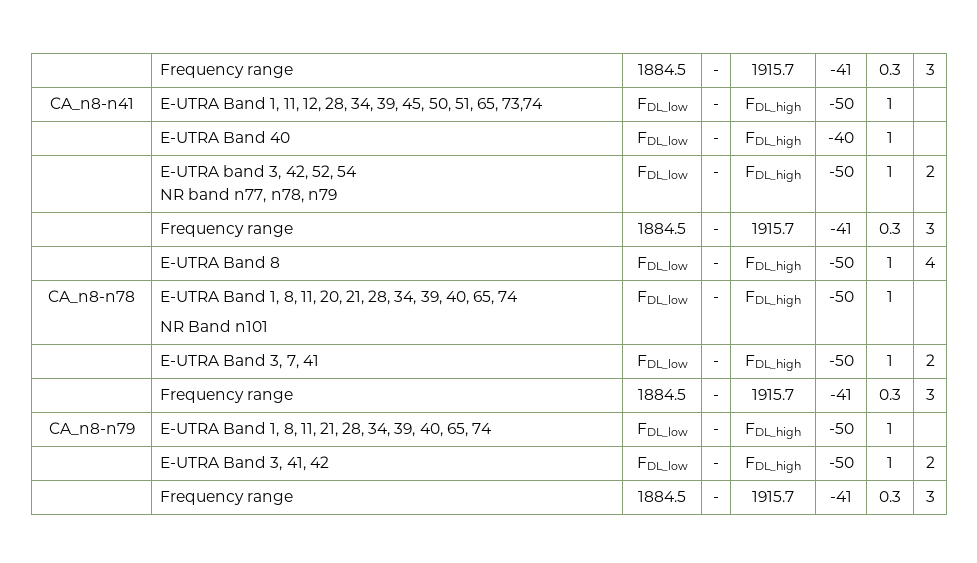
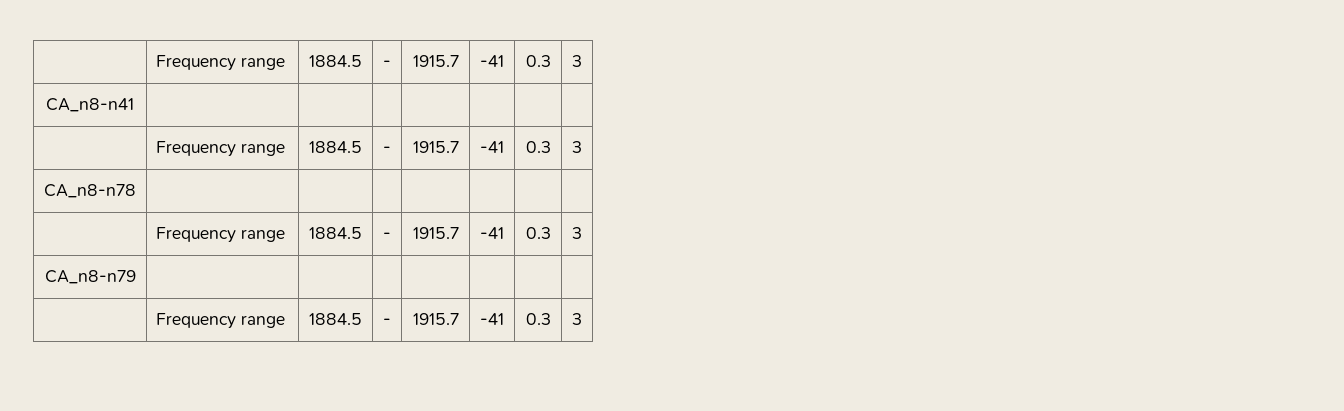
[159,97,544,112] [636,98,688,112] [713,104,719,109] [745,98,801,114] [828,98,854,109] [887,98,893,109] [159,131,291,143] [636,132,688,146] [713,138,719,143] [745,132,801,148] [828,132,854,143] [887,132,893,143] [159,165,357,180] [159,188,337,203] [636,166,688,180] [713,172,719,177] [745,166,801,182] [828,166,854,177] [887,166,893,177] [925,165,935,177] [159,223,294,237] [638,223,686,234] [713,229,719,234] [752,223,794,234] [830,223,852,234] [879,223,901,234] [925,223,935,234] [159,256,281,268] [636,257,688,271] [713,263,719,268] [745,257,801,273] [828,257,854,268] [887,257,893,268] [925,257,936,268] [48,290,135,303] [159,290,519,305] [159,320,269,332] [636,291,688,305] [713,297,719,302] [745,291,801,307] [828,291,854,302] [887,291,893,302] [159,354,319,369] [636,355,688,369] [713,361,719,366] [745,355,801,371] [828,355,854,366] [887,355,893,366] [925,354,935,366] E-UTRA Band 1, 11, 12, 28, 34, 39, 45, 50, 51, 65, 73,74 | FDL_low | - | FDL_high | -50 | 1 | // | E-UTRA Band 40 | FDL_low | - | FDL_high | -40 | 1 | // | E-UTRA band 3, 42, 52, 54 // NR band n77, n78, n79 | FDL_low | - | FDL_high | -50 | 1 | 2 // | Frequency range | 1884.5 | - | 1915.7 | -41 | 0.3 | 3 // | E-UTRA Band 8 | FDL_low | - | FDL_high | -50 | 1 | 4 // CA_n8-n78 | E-UTRA Band 1, 8, 11, 20, 21, 28, 34, 39, 40, 65, 74 // NR Band n101 | FDL_low | - | FDL_high | -50 | 1 | // | E-UTRA Band 3, 7, 41 | FDL_low | - | FDL_high | -50 | 1 | 2 -> [156,141,286,157] [309,141,362,153] [383,146,391,153] [412,141,459,153] [480,141,504,153] [525,141,551,153] [572,141,582,153] [44,184,136,198] | | | | | | // | Frequency range | 1884.5 | - | 1915.7 | -41 | 0.3 | 3 // CA_n8-n78 | | | | | | |
[159,422,492,437] [636,423,688,437] [713,429,719,434] [745,423,801,439] [828,423,854,434] [887,423,893,434] [159,456,329,471] [636,457,688,471] [713,463,719,468] [745,457,801,473] [828,457,854,468] [887,457,893,468] [925,456,935,468] E-UTRA Band 1, 8, 11, 21, 28, 34, 39, 40, 65, 74 | FDL_low | - | FDL_high | -50 | 1 | // | E-UTRA Band 3, 41, 42 | FDL_low | - | FDL_high | -50 | 1 | 2 -> (136, 277) | | | | | |

